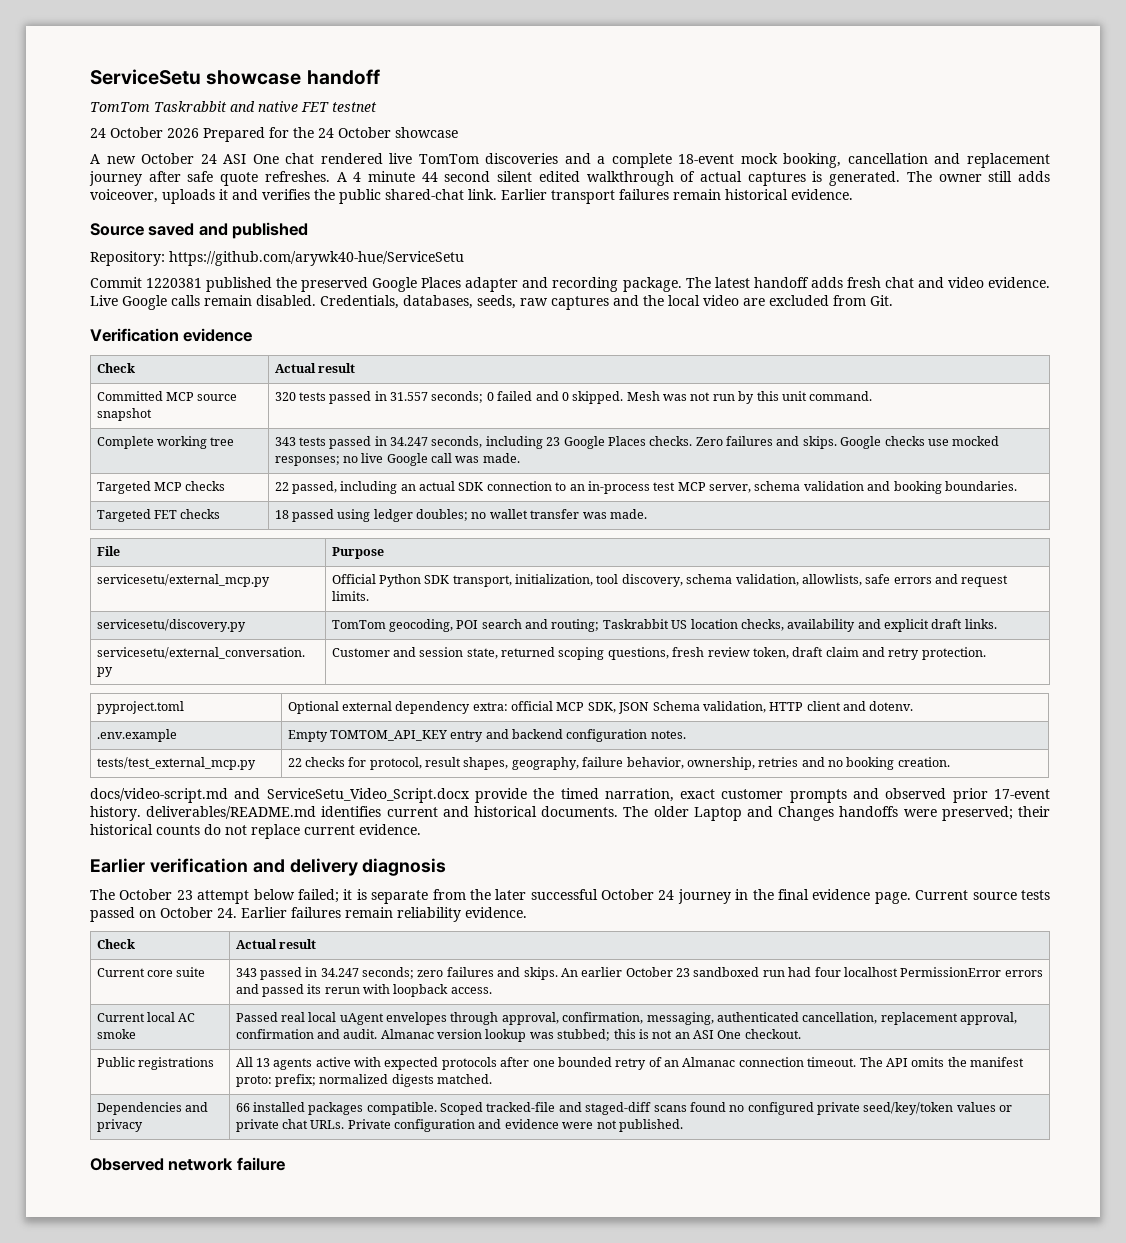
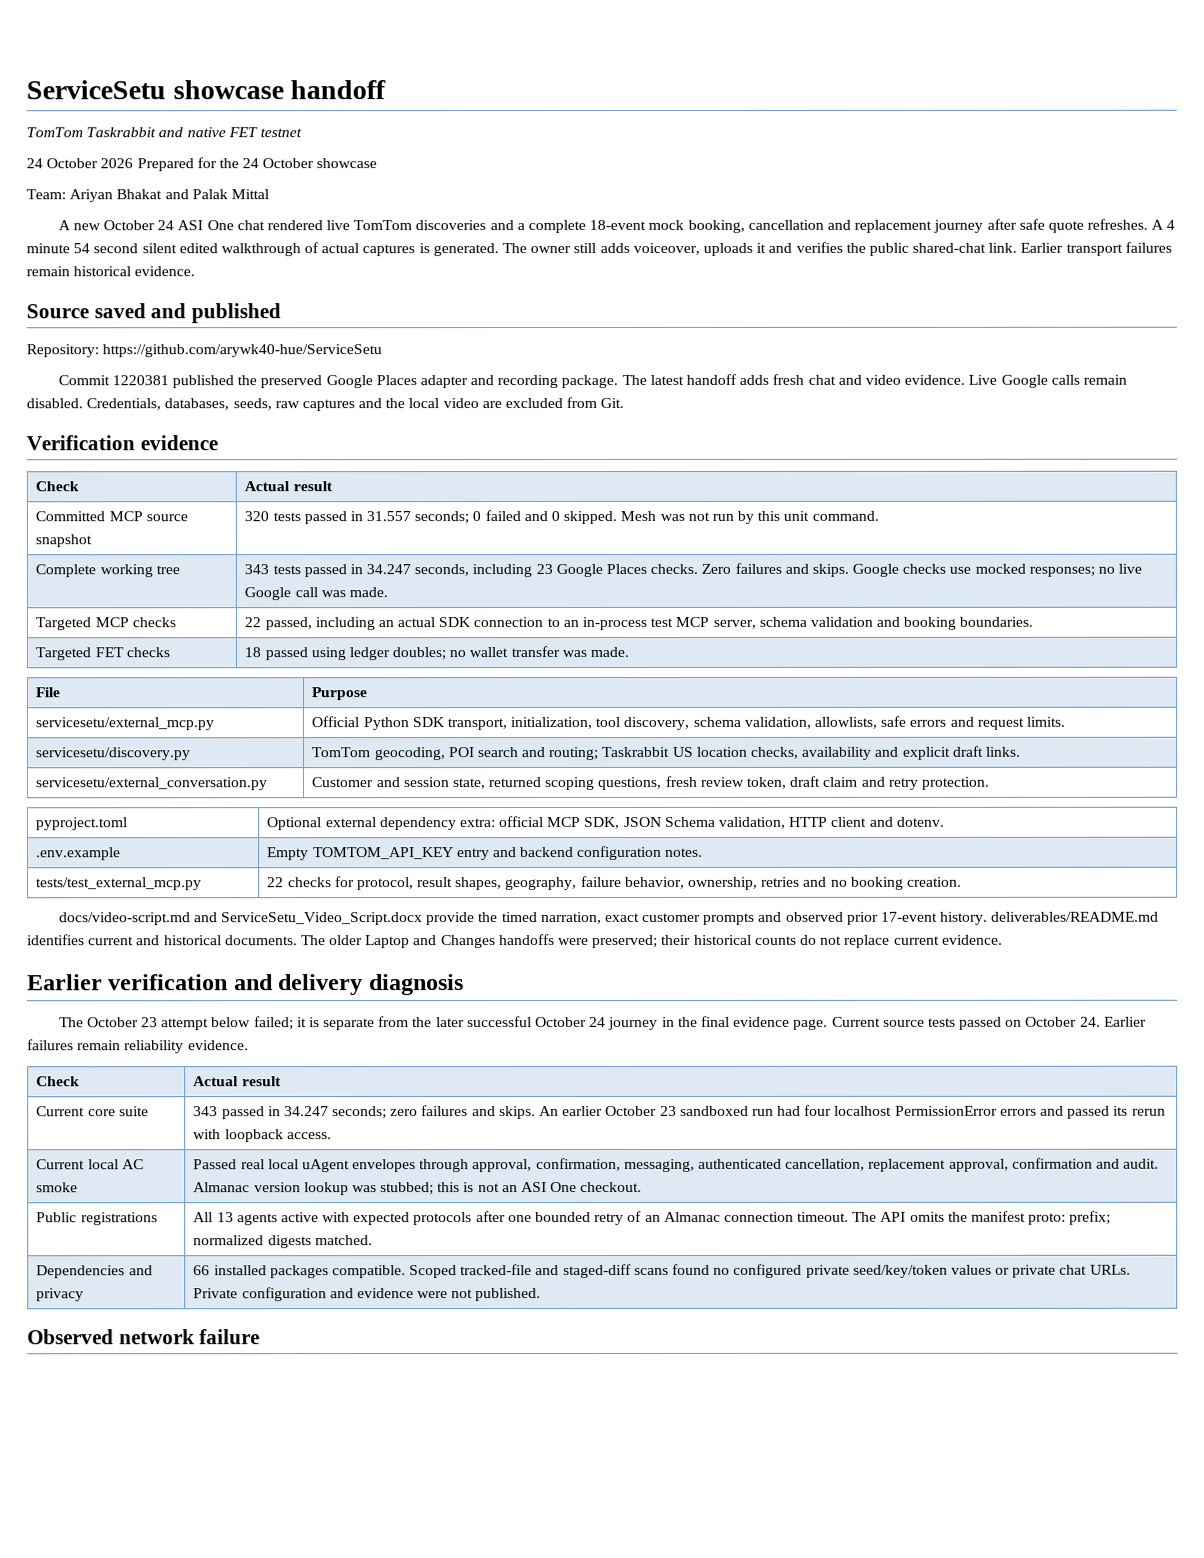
(458, 132) none -> [26,189,269,203] // Team: Ariyan Bhakat and Palak Mittal
[421,172,438,182] 44 -> [73,243,91,254] 54

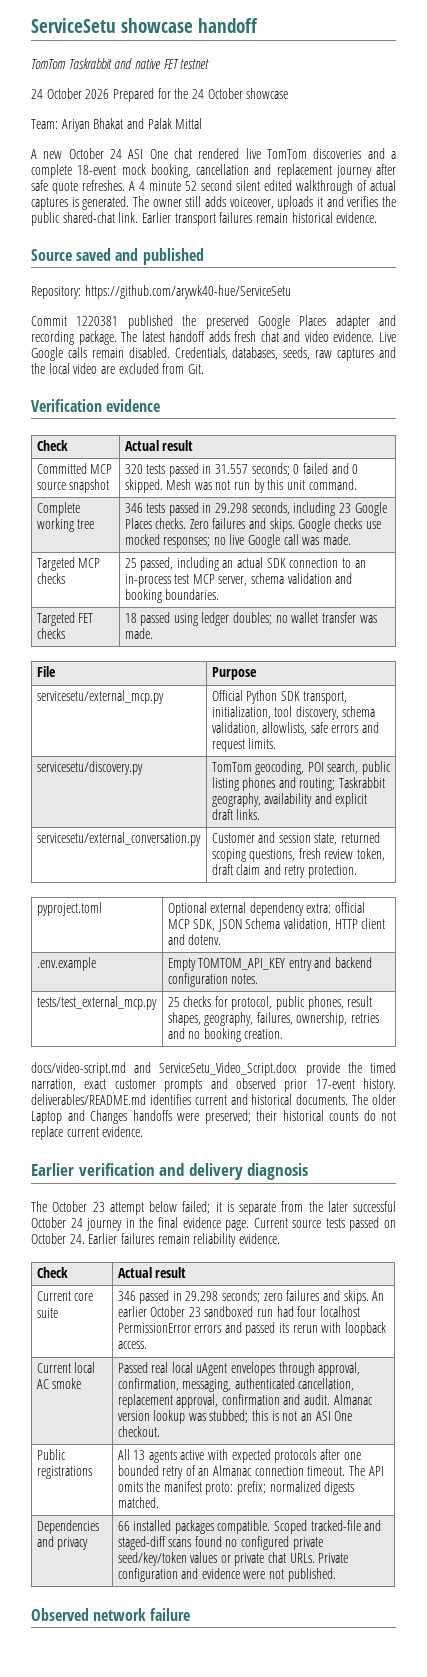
[73,243,91,254] 54 -> [185,181,197,191] 52
[244,564,412,578] 343 tests passed in 34.247 -> [124,502,249,516] 346 tests passed in 29.298
[244,617,262,628] 22 -> [124,558,137,568] 25
[476,746,798,761] search and routing; Taskrabbit US location checks, -> [327,761,392,775] [211,777,386,791] [211,793,261,807] search, public listing phones and routing; Taskrabbit geography,
[267,877,285,888] 22 -> [167,997,180,1007] 25
(414, 884) none -> [276,996,344,1010] public phones,
[580,875,685,889] failure behavior, -> [256,1012,293,1025] failures,
[193,1106,329,1120] 343 passed in 34.247 -> [117,1290,219,1304] 346 passed in 29.298

